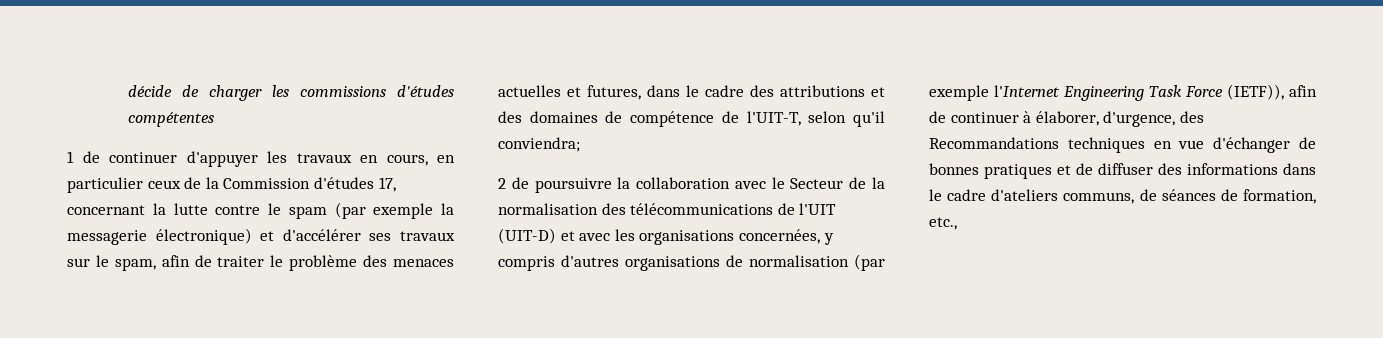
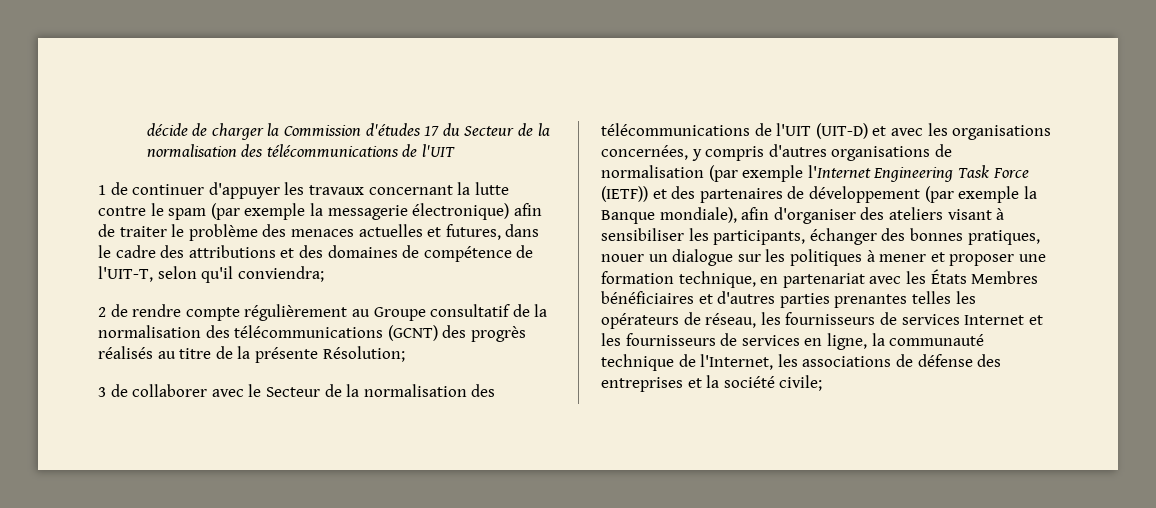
[272,85,455,97] [128,112,215,127] les commissions d'études compétentes -> [267,123,550,137] [146,144,456,158] la Commission d'études 17 du Secteur de la normalisation des télécommunications de l'UIT
[360,154,455,166] [67,177,396,193] en cours, en particulier ceux de la Commission d'études 17, -> (364, 190) none
[260,229,455,241] [67,255,156,271] et d'accélérer ses travaux sur le spam, -> (510, 211) none
[534,177,731,193] poursuivre la collaboration -> [132,304,548,321] [98,325,526,342] [98,346,405,363] [98,384,208,397] rendre compte régulièrement au Groupe consultatif de la normalisation des télécommunications (GCNT) des progrès réalisés au titre de la présente Résolution; // 3 de collaborer
[1227,84,1317,100] [929,111,1204,127] [929,137,1316,153] [929,163,1316,179] [929,189,1316,204] [929,217,957,230] (IETF)), afin de continuer à élaborer, d'urgence, des Recommandations techniques en vue d'échanger de bonnes pratiques et de diffuser des informations dans le cadre d'ateliers communs, de séances de formation, etc., -> [601,186,1037,203] [601,207,1005,224] [601,228,1040,245] [601,249,1046,266] [601,269,1039,288] [601,291,976,308] [601,312,1043,329] [601,333,985,350] [601,354,1002,371] [601,375,823,392] (IETF)) et des partenaires de développement (par exemple la Banque mondiale), afin d'organiser des ateliers visant à sensibiliser les participants, échanger des bonnes pratiques, nouer un dialogue sur les politiques à mener et proposer une formation technique, en partenariat avec les États Membres bénéficiaires et d'autres parties prenantes telles les opérateurs de réseau, les fournisseurs de services Internet et les fournisseurs de services en ligne, la communauté technique de l'Internet, les associations de défense des entreprises et la société civile;

